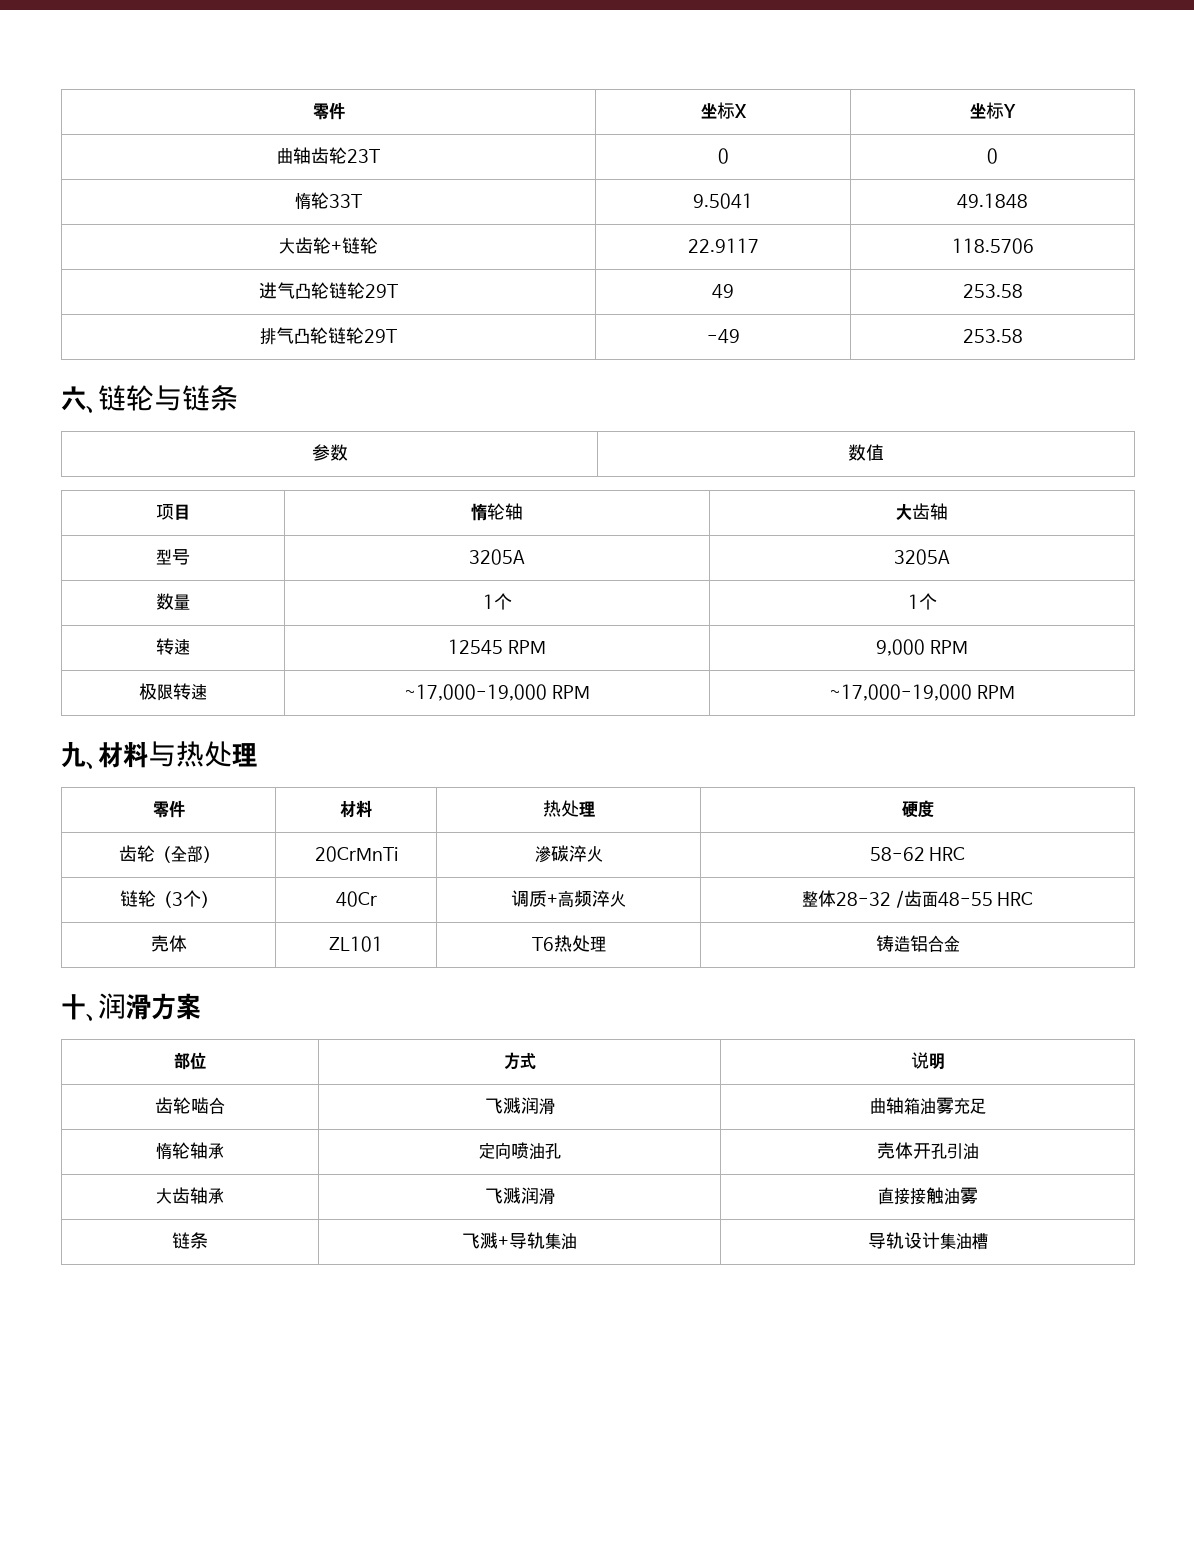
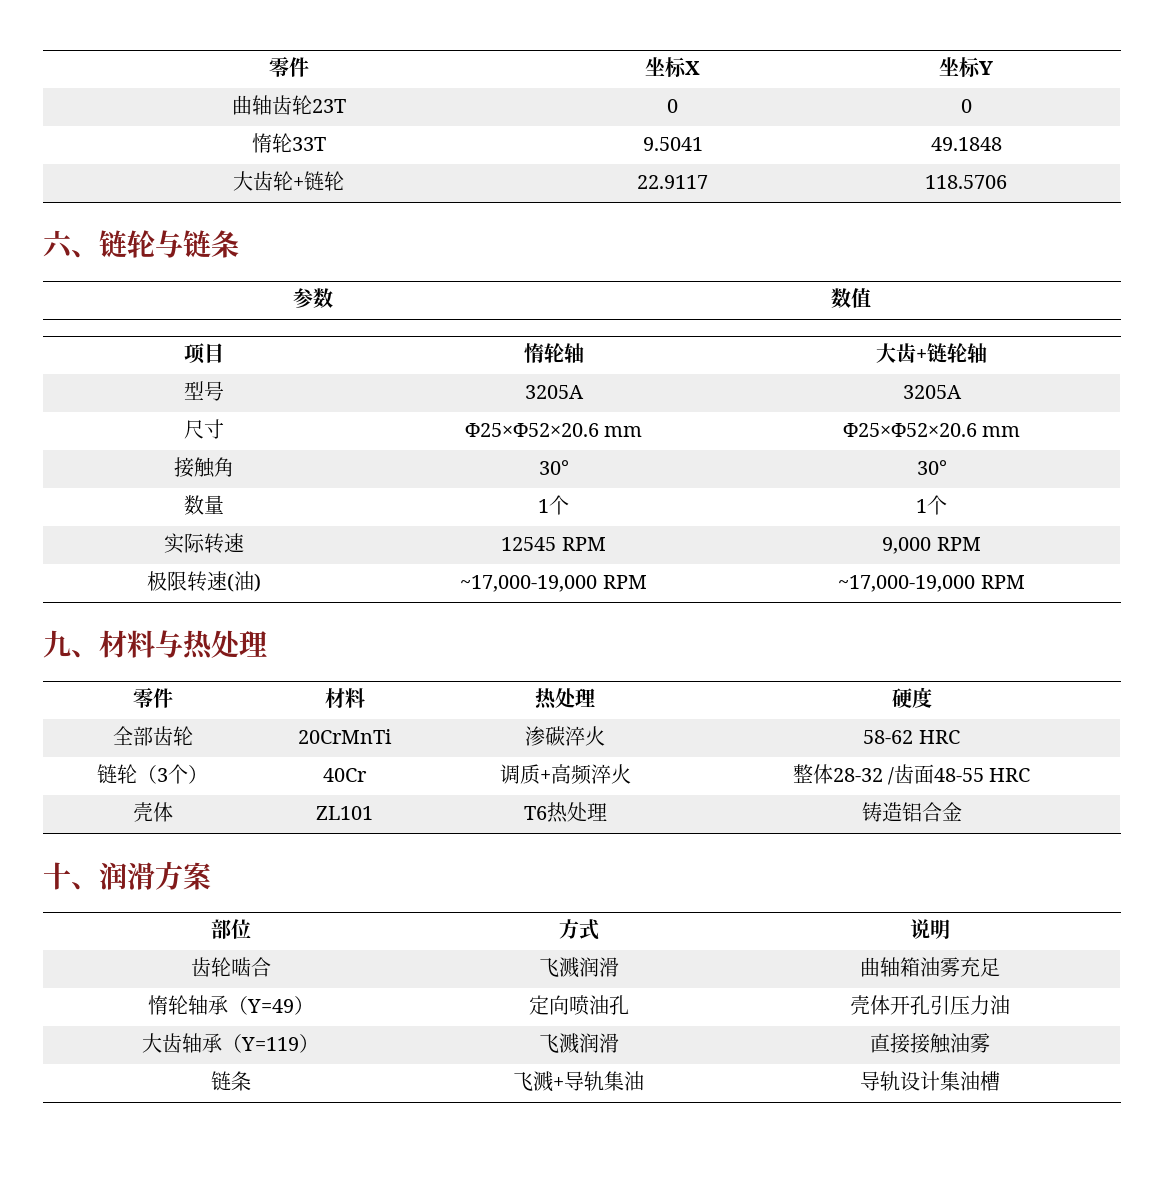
[259,282,398,299] [712,284,734,299] [962,284,1023,298] [260,327,397,345] [706,329,740,344] [962,329,1023,343] // 进气凸轮链轮29T | 49 | 253.58 // 排气凸轮链轮29T | -49 | 253.58 -> (1007, 182) none
(930, 511) none -> [916,343,967,363] +链轮
(950, 557) none -> [184,419,224,439] [464,423,643,437] [842,423,1021,437] [174,457,234,478] [538,460,569,475] [916,460,947,475] // 尺寸 | Φ25×Φ52×20.6 mm | Φ25×Φ52×20.6 mm // 接触角 | 30° | 30°
(937, 601) none -> [164,533,205,554] 实际
(207, 692) none -> [227,571,261,592] (油)
[118,845,219,863] 齿轮（全部） -> [112,726,193,746] 全部齿轮
(224, 1151) none -> [227,996,314,1015] （Y=49）
(963, 1151) none -> [950,995,990,1015] 压力
(224, 1196) none -> [222,1034,319,1053] （Y=119）

